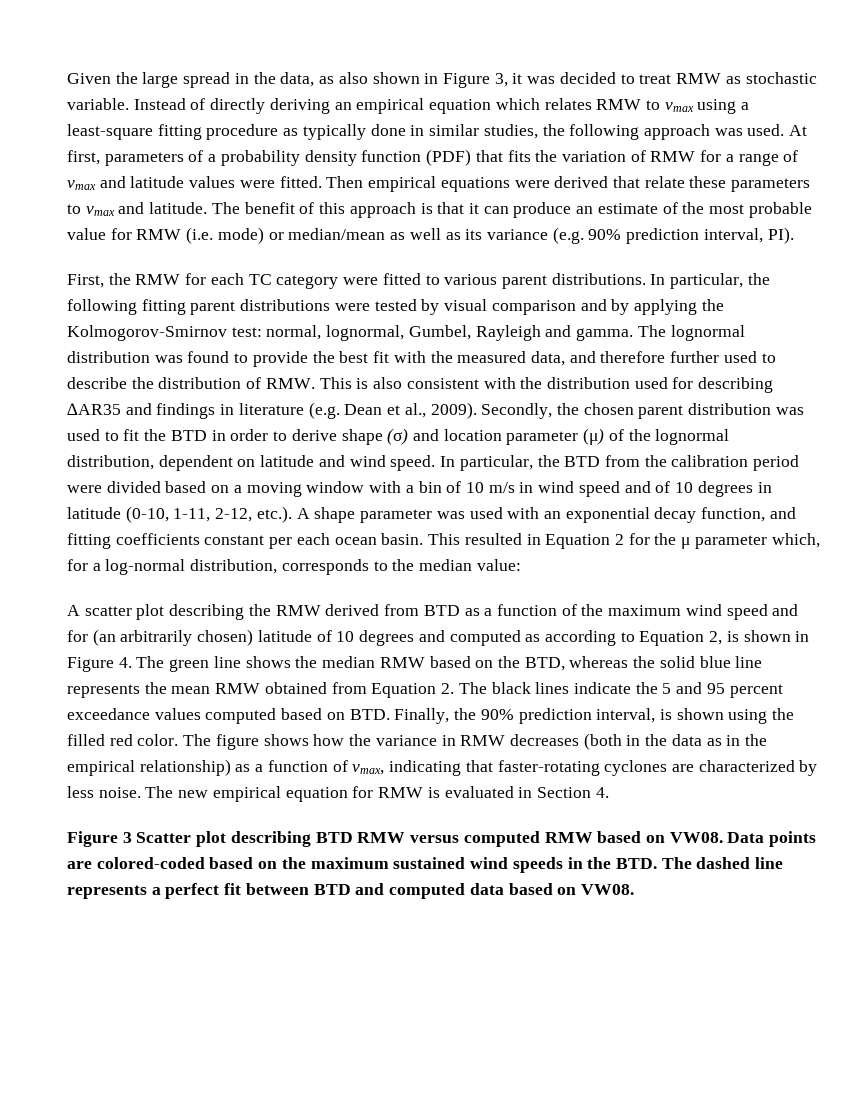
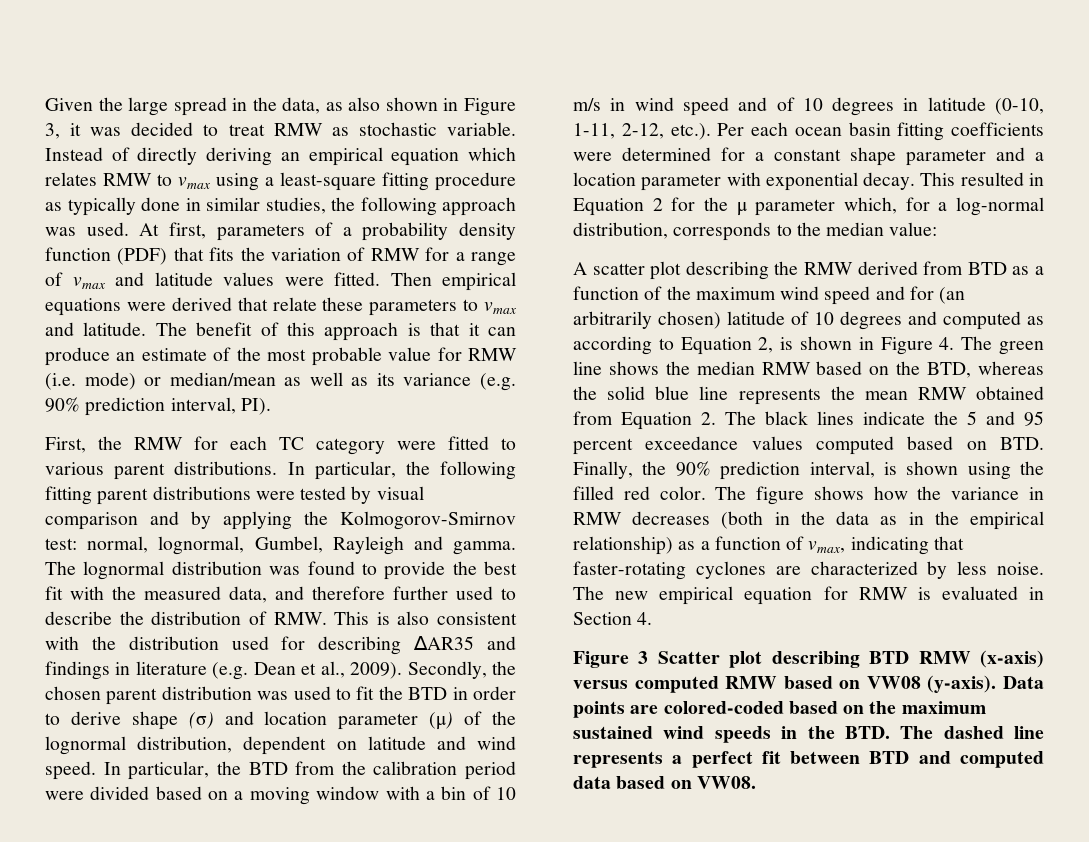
[296,507,796,523] [67,533,424,549] A shape parameter was used with an exponential decay function, and fitting coefficients constant per each ocean basin. -> [717,122,1044,141] [573,147,1044,166] [573,172,916,191] Per each ocean basin fitting coefficients were determined for a constant shape parameter and a location parameter with exponential decay.
(406, 837) none -> [980,650,1044,668] (x-axis)
[669,832,723,843] VW08. -> [866,675,997,693] VW08 (y-axis).

